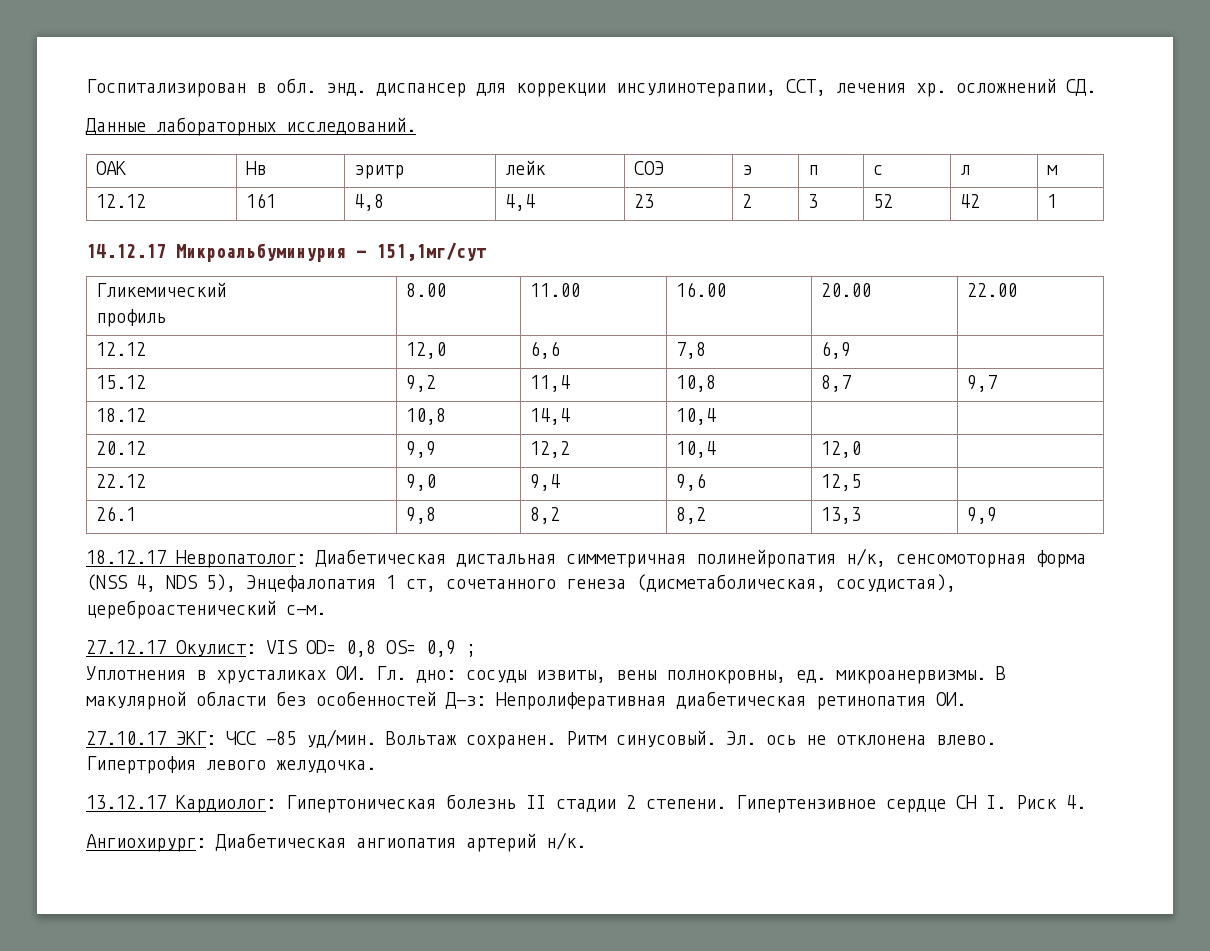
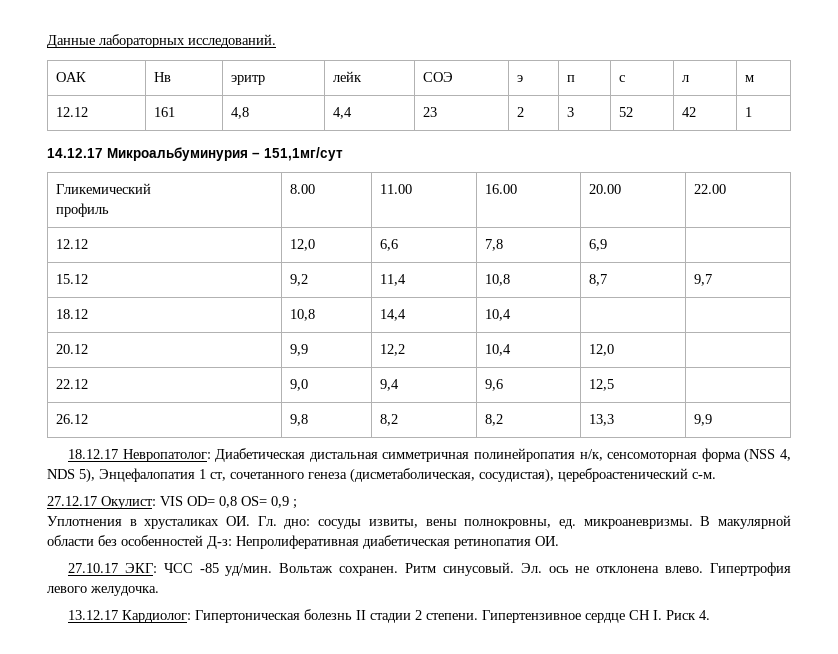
[86,78,1096,97] Госпитализирован в обл. энд. диспансер для коррекции инсулинотерапии, ССТ, лечения хр. осложнений СД. // -> (47, 41) none
[95,506,136,521] 26.1 -> [55,414,88,424] 26.12
[836,670,986,684] микроанервизмы. -> [583,519,693,529] микроаневризмы.
[86,832,586,852] // Ангиохирург: Диабетическая ангиопатия артерий н/к. -> (711, 615) none

